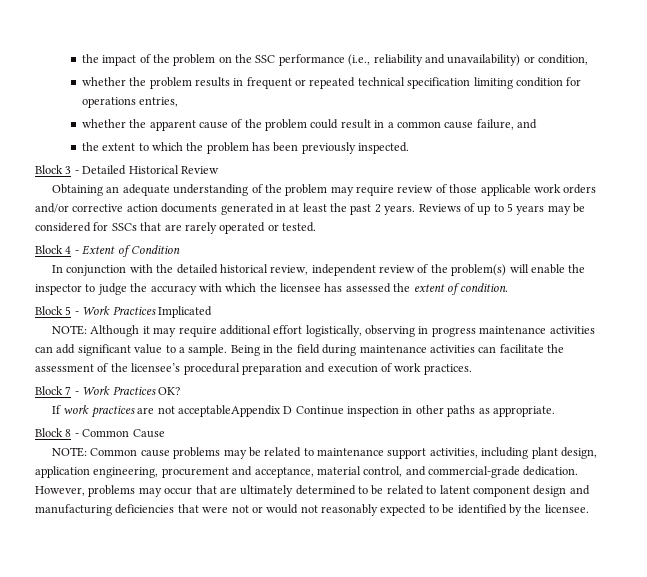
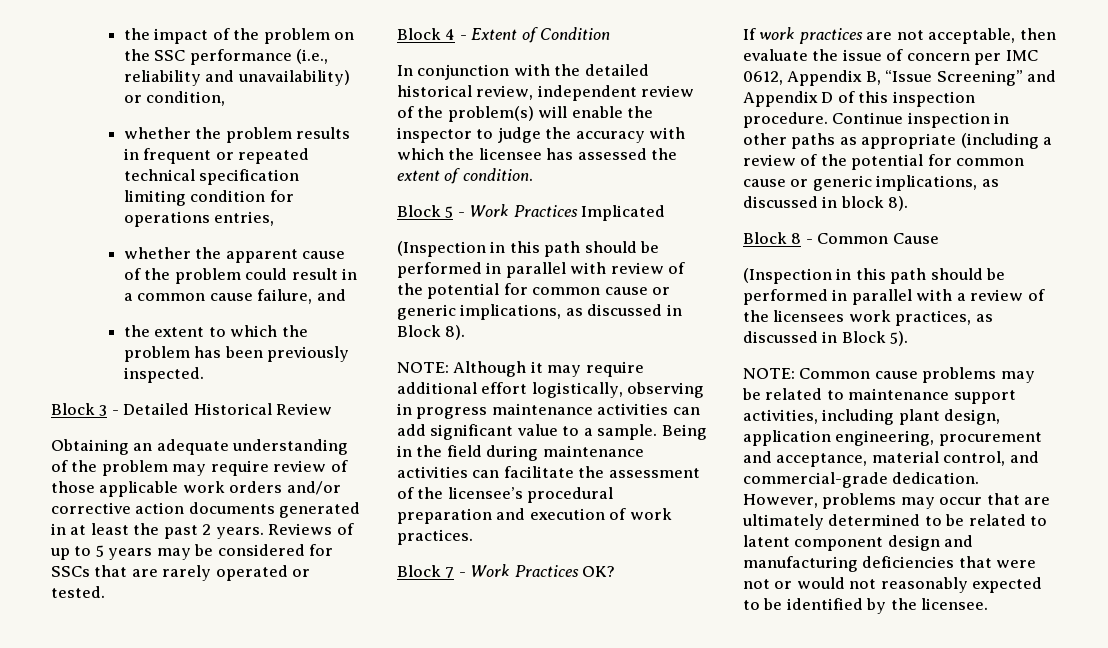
(212, 312) none -> [397,241,660,257] [397,262,686,278] [397,283,671,299] [397,304,682,320] [397,325,466,340] // (Inspection in this path should be performed in parallel with review of the potential for common cause or generic implications, as discussed in Block 8).
[177,405,293,417] acceptableAppendix D -> [928,28,1056,44] [743,49,1038,65] [743,70,1057,86] [743,91,975,107] [743,112,828,128] acceptable, then evaluate the issue of concern per IMC 0612, Appendix B, “Issue Screening” and Appendix D of this inspection procedure.
[492,406,555,417] appropriate. -> [861,133,1053,149] [743,154,1025,170] [743,175,999,191] [743,196,909,211] appropriate (including a review of the potential for common cause or generic implications, as discussed in block 8).
(165, 433) none -> [743,268,1006,284] [743,289,1045,305] [743,310,993,326] [743,331,909,346] // (Inspection in this path should be performed in parallel with a review of the licensees work practices, as discussed in Block 5).

